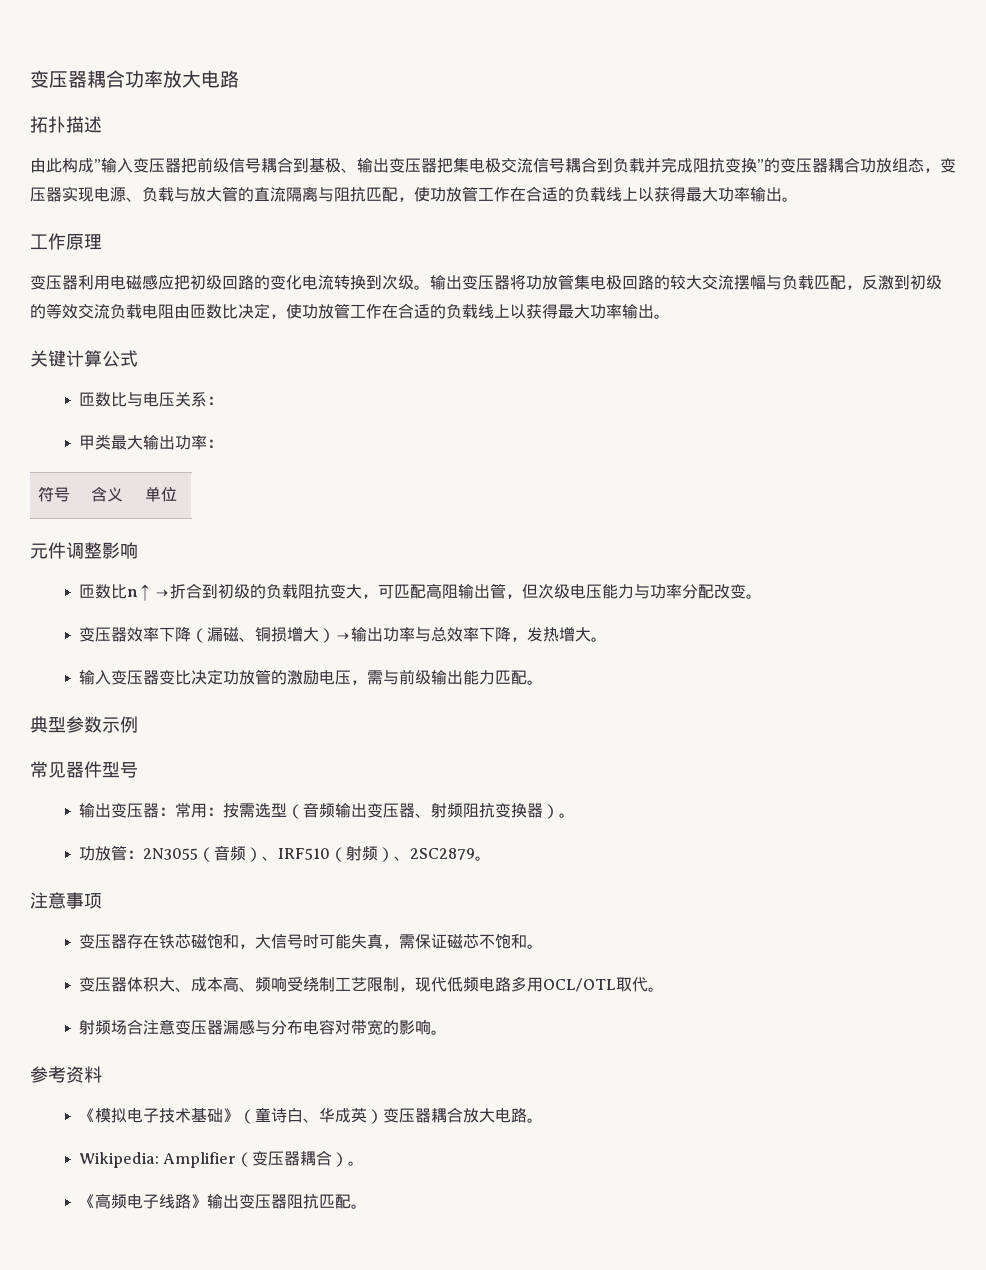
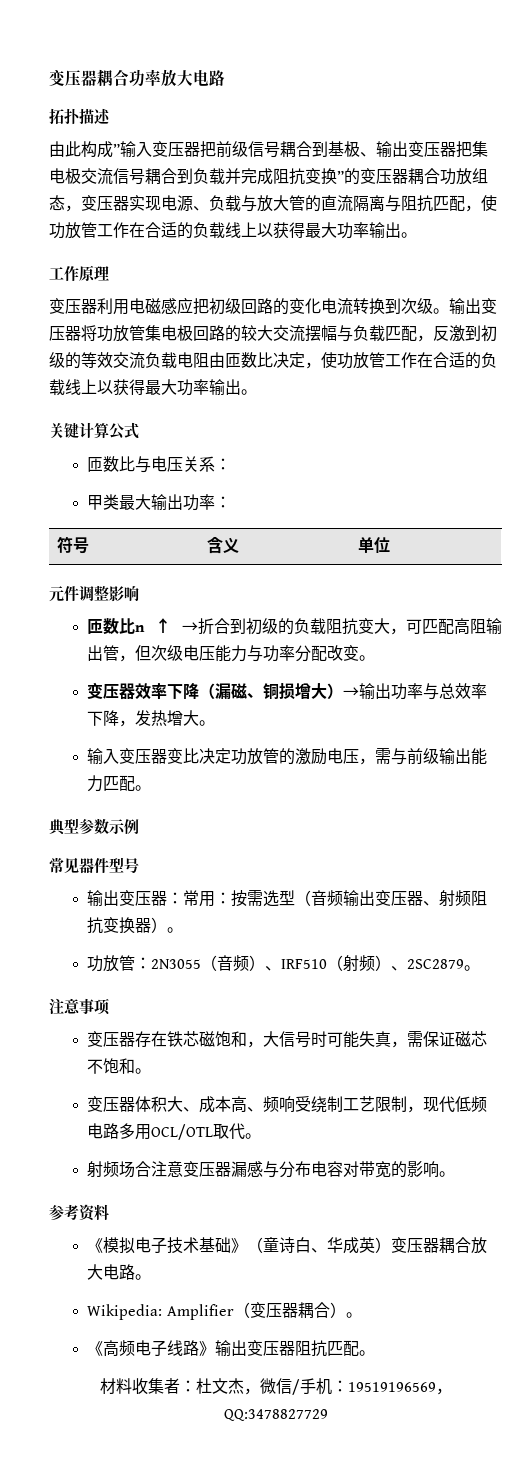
(368, 1206) none -> [99,1378,452,1395] [223,1409,328,1421] // 材料收集者：杜文杰，微信/手机：19519196569，QQ:3478827729

